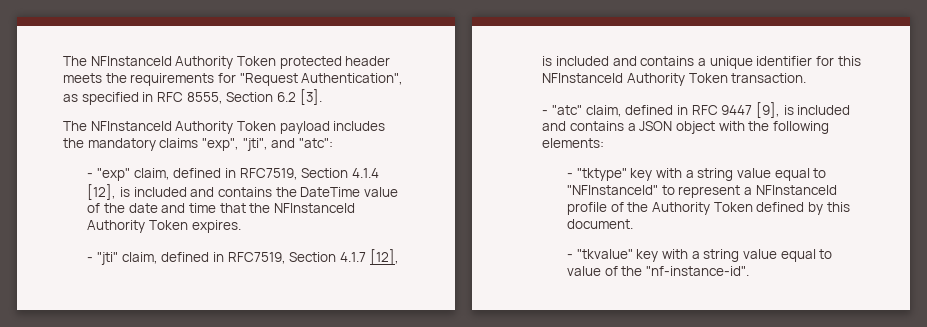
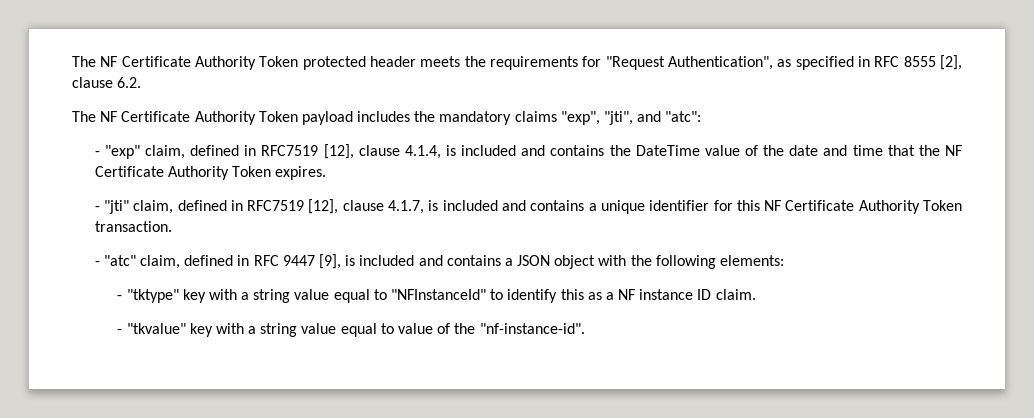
[63,56,172,66] The NFInstanceId -> [72,56,191,67] The NF Certificate
[186,89,322,105] [63,121,172,131] 8555, Section 6.2 [3]. // The NFInstanceId -> [903,55,963,70] [72,77,142,88] [72,111,191,122] 8555 [2], clause 6.2. // The NF Certificate
[239,168,380,180] [87,184,117,200] RFC7519, Section 4.1.4 [12], -> [261,144,441,159] RFC7519 [12], clause 4.1.4,
[274,203,356,213] NFInstanceId -> [945,145,963,156] [94,166,164,177] NF Certificate
[227,249,399,265] RFC7519, Section 4.1.7 [12], -> [247,199,425,214] RFC7519 [12], clause 4.1.7,
[542,73,624,83] NFInstanceId -> [764,200,855,211] NF Certificate
[678,185,837,198] [566,202,850,215] [566,219,633,229] represent a NFInstanceId profile of the Authority Token defined by this document. -> [507,289,756,303] identify this as a NF instance ID claim.

